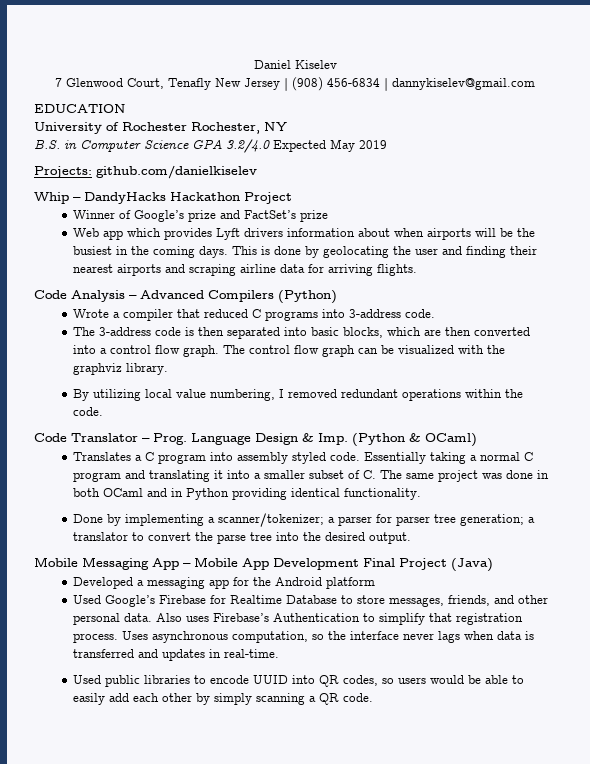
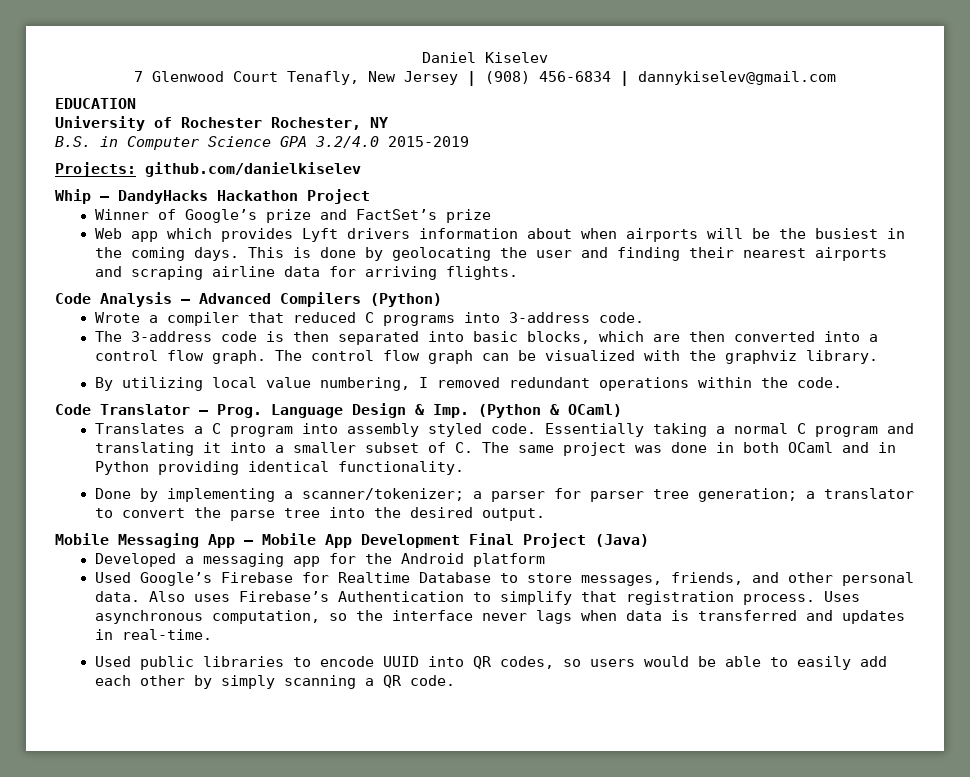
[127,78,211,90] Court, Tenafly -> [233,71,359,85] Court Tenafly,
[273,139,387,152] Expected May 2019 -> [388,136,469,147] 2015-2019

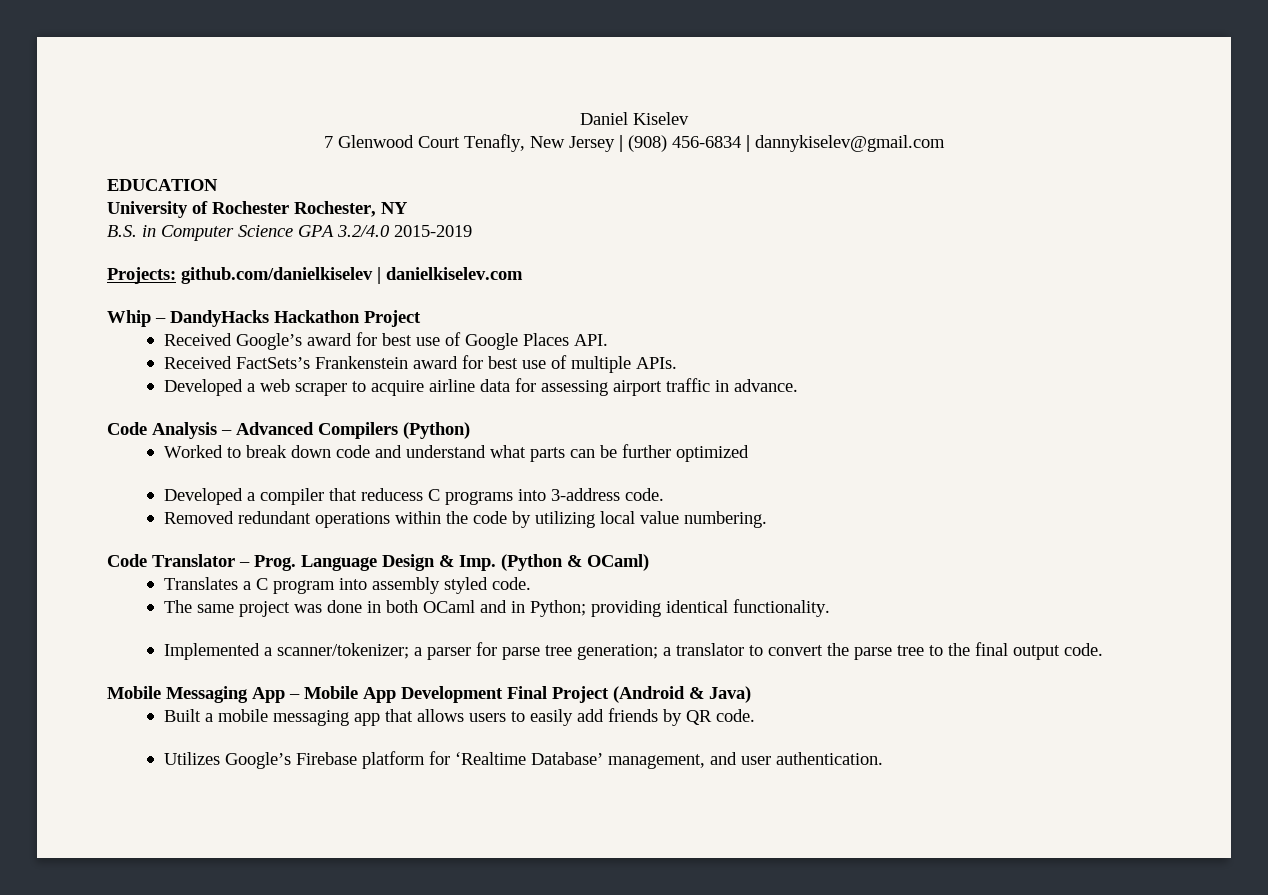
(361, 169) none -> [377,267,523,284] | danielkiselev.com
[94,209,491,223] [94,228,905,242] [94,247,887,261] [94,266,518,280] Winner of Google’s prize and FactSet’s prize // Web app which provides Lyft drivers information about when airports will be the busiest in the coming days. This is done by geolocating the user and finding their nearest airports and scraping airline data for arriving flights. -> [163,332,608,350] [163,355,677,373] [163,378,798,396] Received Google’s award for best use of Google Places API. // Received FactSets’s Frankenstein award for best use of multiple APIs. // Developed a web scraper to acquire airline data for assessing airport traffic in advance.
[94,312,140,323] Wrote -> [163,444,749,462] [163,488,243,505] Worked to break down code and understand what parts can be further optimized // Developed
[292,312,356,323] reduced -> [360,488,423,501] reducess
[94,331,878,345] [94,350,878,364] [94,377,842,391] The 3-address code is then separated into basic blocks, which are then converted into a control flow graph. The control flow graph can be visualized with the graphviz library. // By utilizing local value numbering, I removed redundant operations within the code. -> [163,511,767,528] Removed redundant operations within the code by utilizing local value numbering.
[544,423,914,437] [94,442,473,456] Essentially taking a normal C program and translating it into a smaller subset of C. -> (531, 583) //
[94,461,149,475] Python -> [529,600,586,617] Python;
[94,488,275,502] Done by implementing -> [163,643,260,660] Implemented
[589,491,644,502] parser -> [501,647,540,660] parse
[328,507,545,521] into the desired output. -> [928,642,1103,660] to the final output code.
[595,534,649,547] [94,553,545,567] [94,572,914,586] [94,591,860,605] [94,610,905,624] [94,629,212,640] [94,656,887,670] [94,675,455,689] (Java) // Developed a messaging app for the Android platform // Used Google’s Firebase for Realtime Database to store messages, friends, and other personal data. Also uses Firebase’s Authentication to simplify that registration process. Uses asynchronous computation, so the interface never lags when data is transferred and updates in real-time. // Used public libraries to encode UUID into QR codes, so users would be able to easily add each other by simply scanning a QR code. -> [613,686,751,703] [163,708,755,726] [163,751,883,769] (Android & Java) // Built a mobile messaging app that allows users to easily add friends by QR code. // Utilizes Google’s Firebase platform for ‘Realtime Database’ management, and user authentication.

